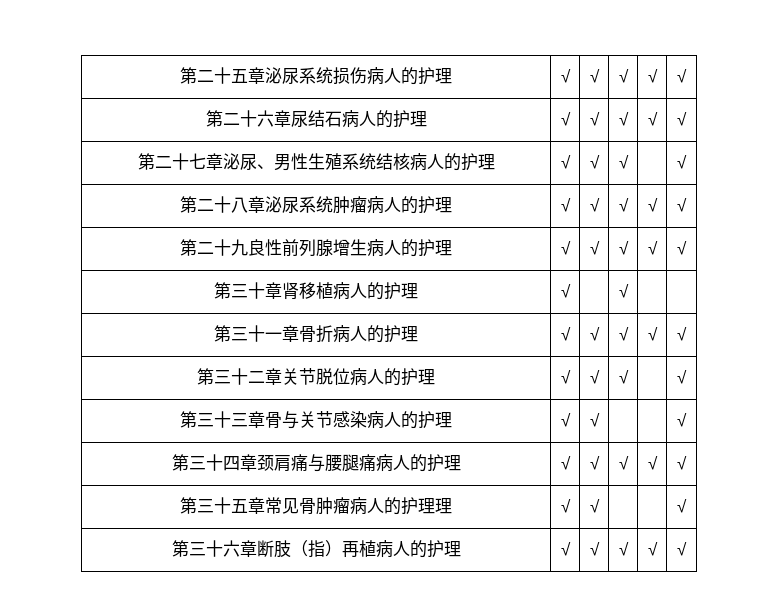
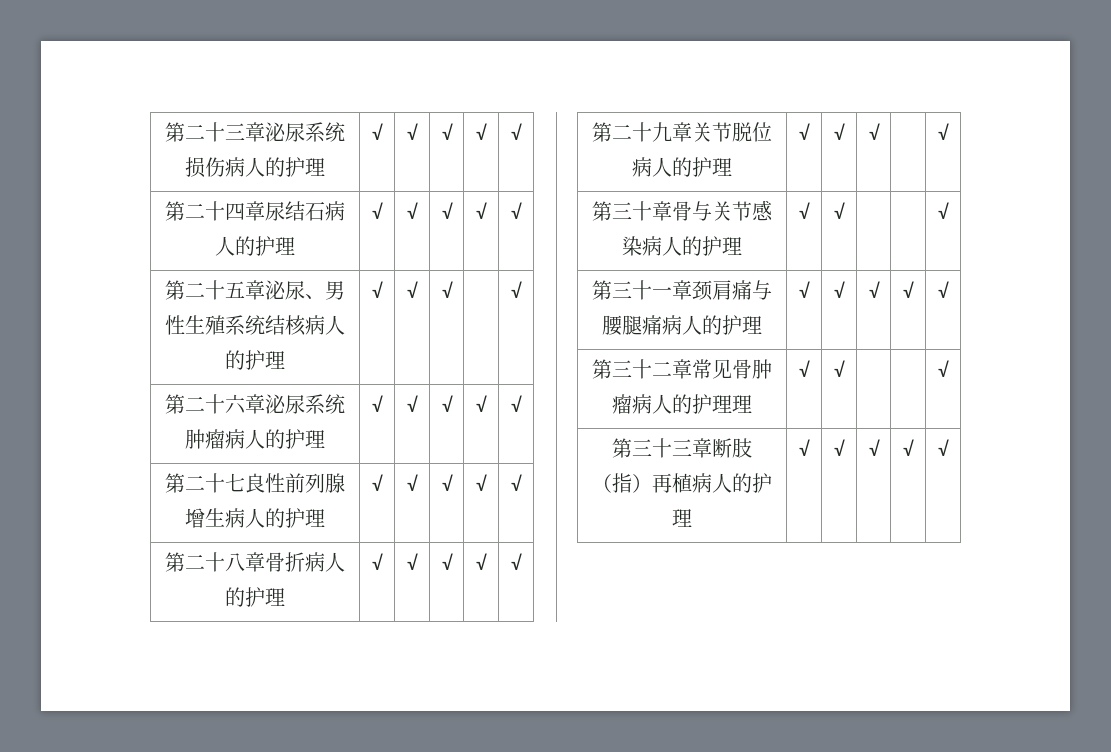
[180,67,248,84] 第二十五 -> [165,122,245,142] 第二十三
[256,110,274,127] 六 -> [225,203,245,220] 四
[188,153,206,169] 七 -> [225,281,245,298] 五
[231,197,248,213] 八 -> [225,394,246,414] 六
[231,239,248,256] 九 -> [225,473,245,492] 七
[231,282,418,300] [560,284,571,298] [618,284,629,298] [214,325,282,342] 三十章肾移植病人的护理 | √ | | √ | | // 第三十一 -> [185,552,245,572] 二十八
[214,368,265,385] 三十二 -> [612,122,672,142] 二十九
[231,413,248,427] 三 -> (652, 211) none
[222,456,240,471] 四 -> [652,287,672,298] 一
[231,499,248,513] 五 -> [652,361,672,377] 二
[222,540,240,557] 六 -> [672,439,692,456] 三

